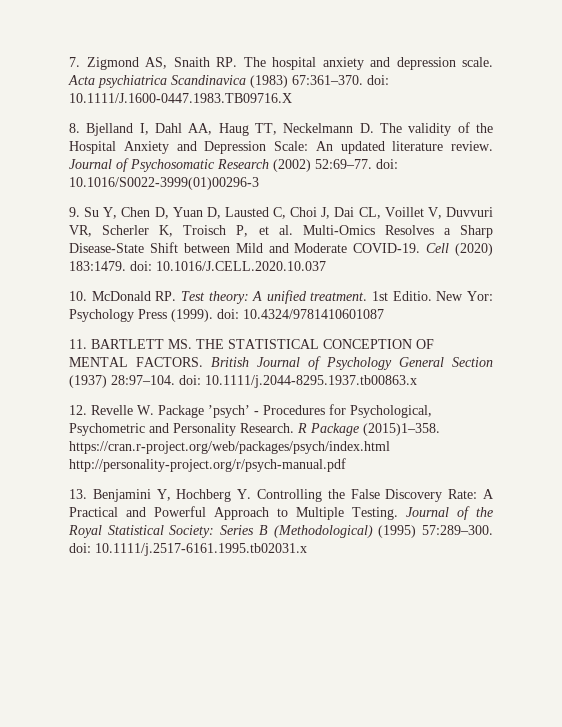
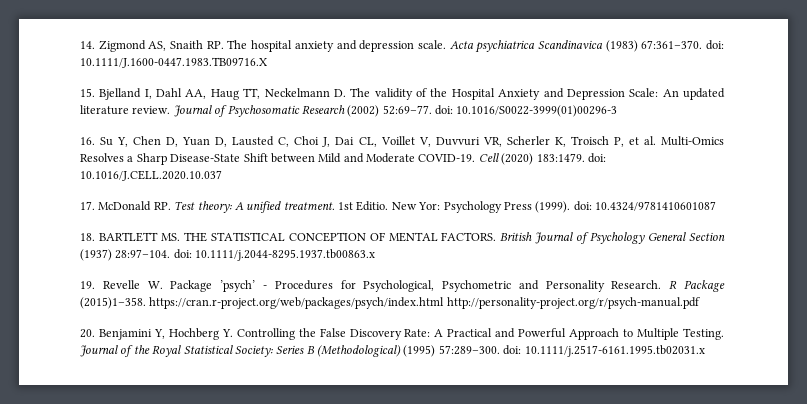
[69,57,80,67] 7. -> [80,41,95,49] 14.
[69,123,80,133] 8. -> [80,88,95,97] 15.
[69,207,80,217] 9. -> [80,137,95,145] 16.
[69,291,87,301] 10. -> [80,201,95,210] 17.
[69,339,87,349] 11. -> [80,233,95,241] 18.
[69,405,87,415] 12. -> [80,281,95,289] 19.
[69,489,87,499] 13. -> [80,329,95,338] 20.

